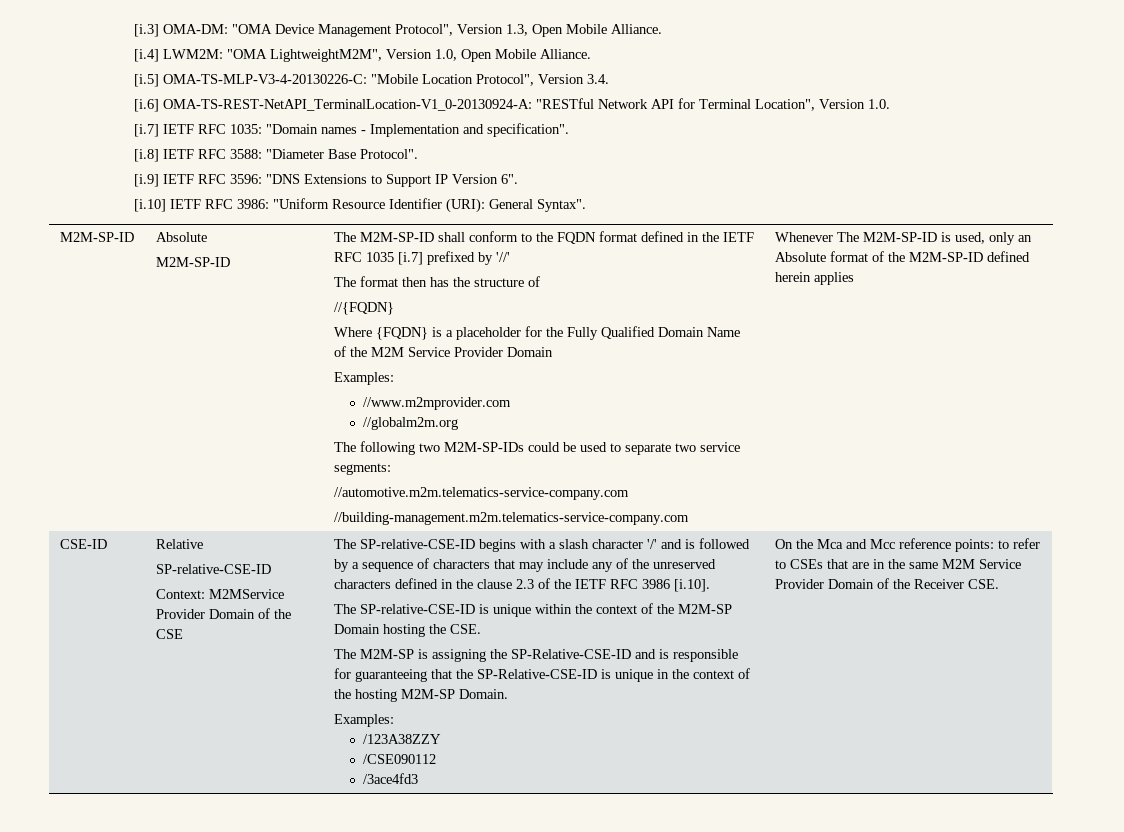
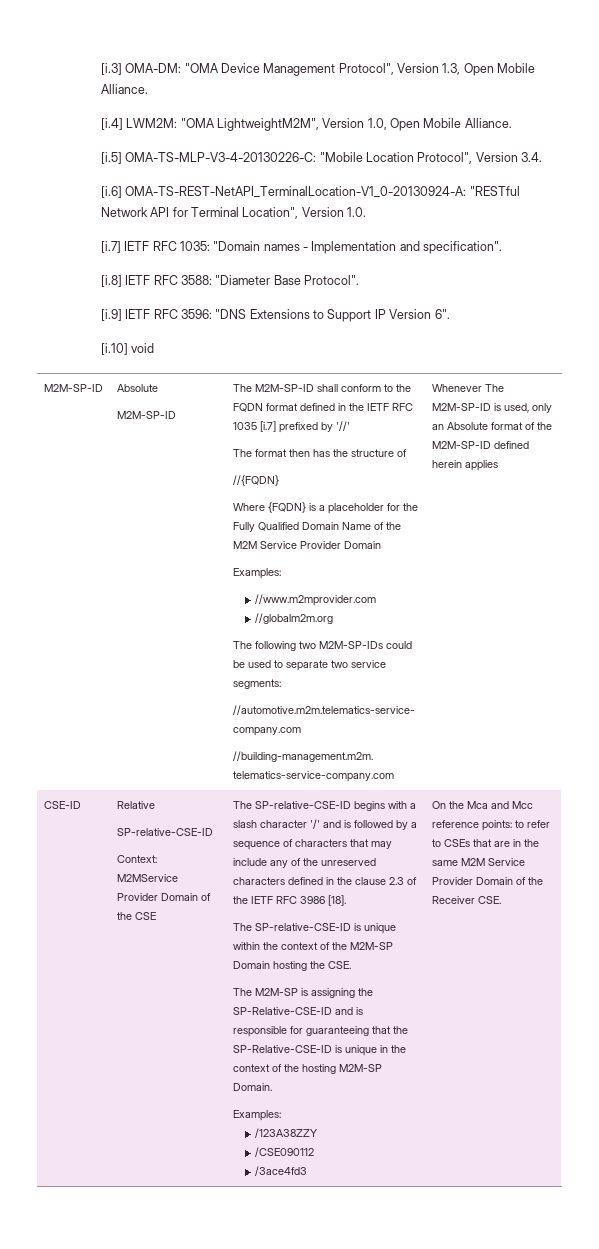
[170,198,587,213] IETF RFC 3986: "Uniform Resource Identifier (URI): General Syntax". -> [131,343,155,353] void
[673,579,710,592] [i.10]. -> [327,895,346,906] [18].

